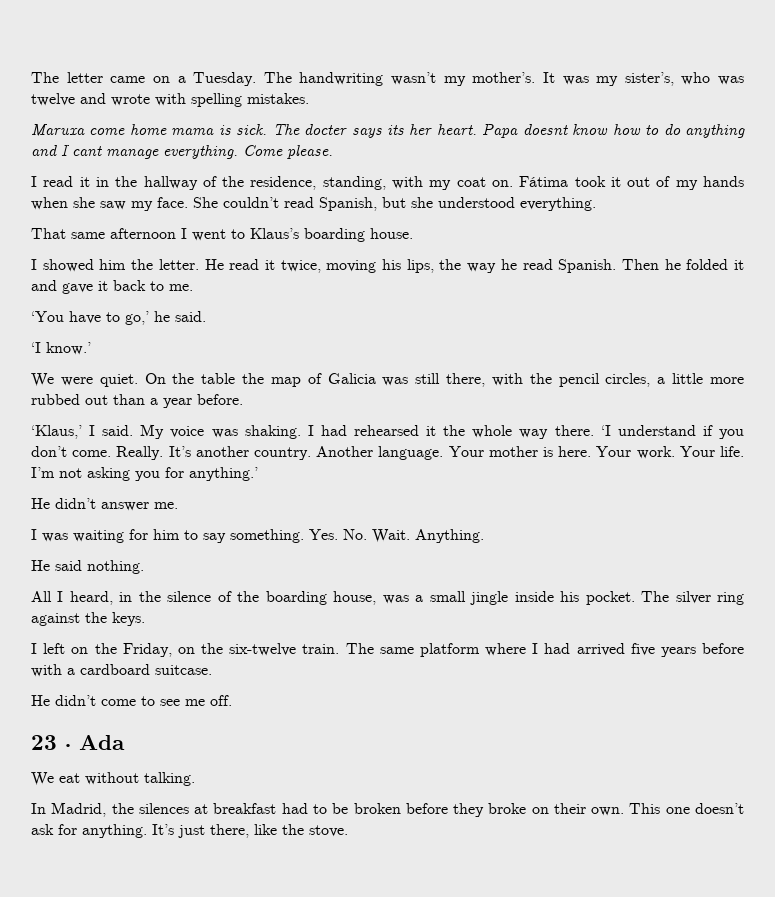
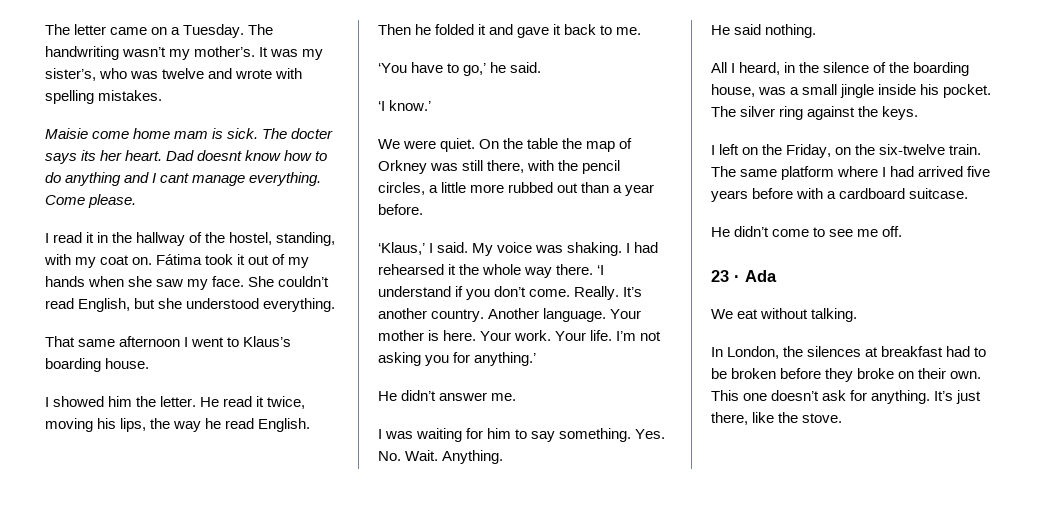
[31,124,85,136] Maruxa -> [45,128,88,139] Maisie
[171,128,215,135] mama -> [174,131,209,139] mam
[482,123,519,138] Papa -> [166,150,195,161] Dad
[250,176,317,190] residence, -> [229,232,273,245] hostel,
[319,197,377,211] Spanish, -> [78,298,131,312] English,
[558,259,617,273] Spanish. -> [258,418,311,432] English.
[327,373,376,384] Galicia -> [378,160,427,174] Orkney
[51,802,107,817] Madrid, -> [727,346,780,359] London,

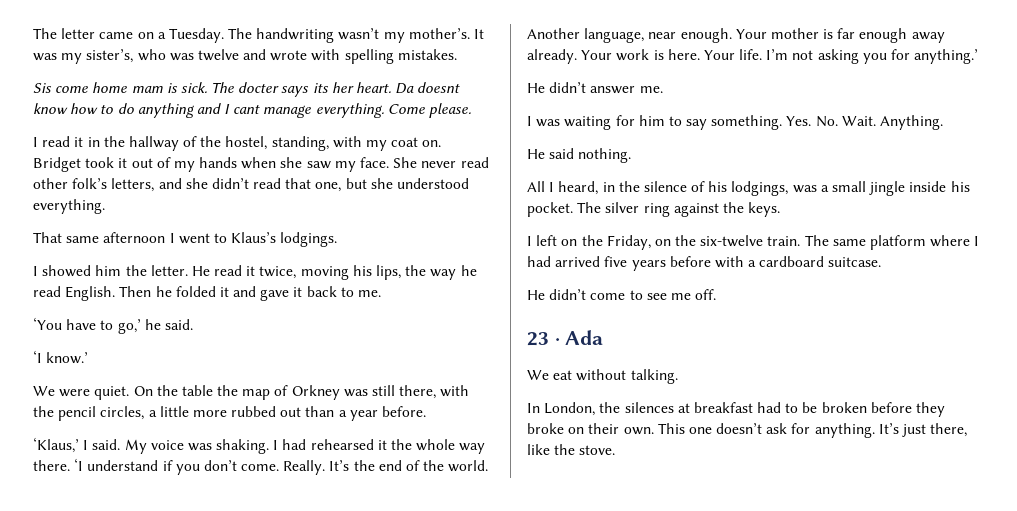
[45,128,88,139] Maisie -> [33,83,52,93] Sis
[166,150,195,161] Dad -> [395,83,415,94] Da
[156,254,203,265] Fátima -> [33,157,81,172] Bridget
[278,276,330,287] [45,298,131,312] couldn’t read English, -> [421,157,489,168] [33,178,342,192] never read other folk’s letters, and she didn’t read that one,
[45,358,150,372] boarding house. -> [280,232,338,247] lodgings.
[378,308,642,322] [378,330,552,341] another country. Another language. Your mother is here. Your work. -> [353,460,489,472] [527,28,945,43] [527,49,700,64] the end of the world. Another language, near enough. Your mother is far enough away already. Your work is here.
[889,62,970,76] [711,84,755,97] the boarding house, -> [708,181,789,196] his lodgings,

